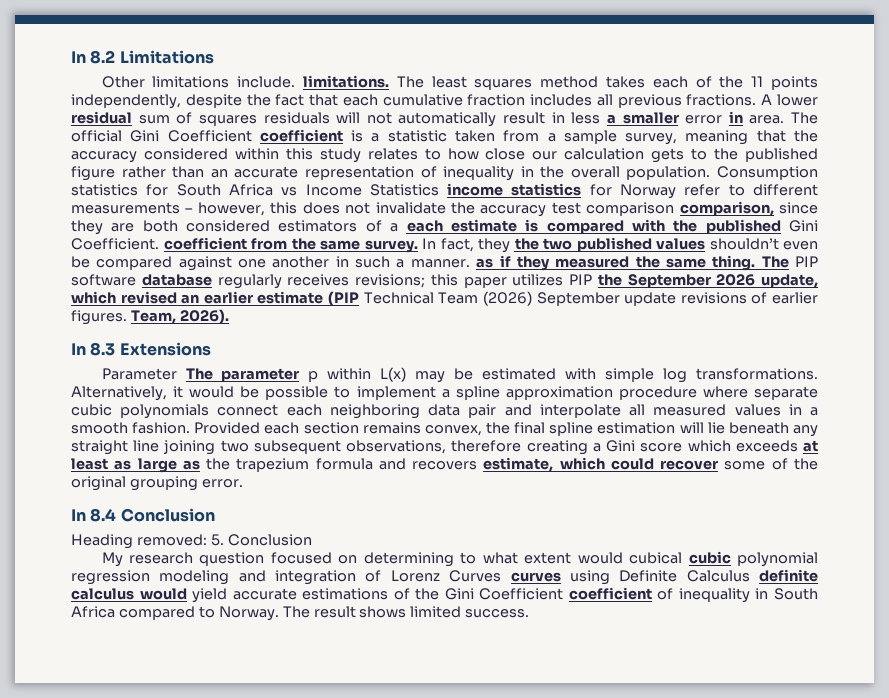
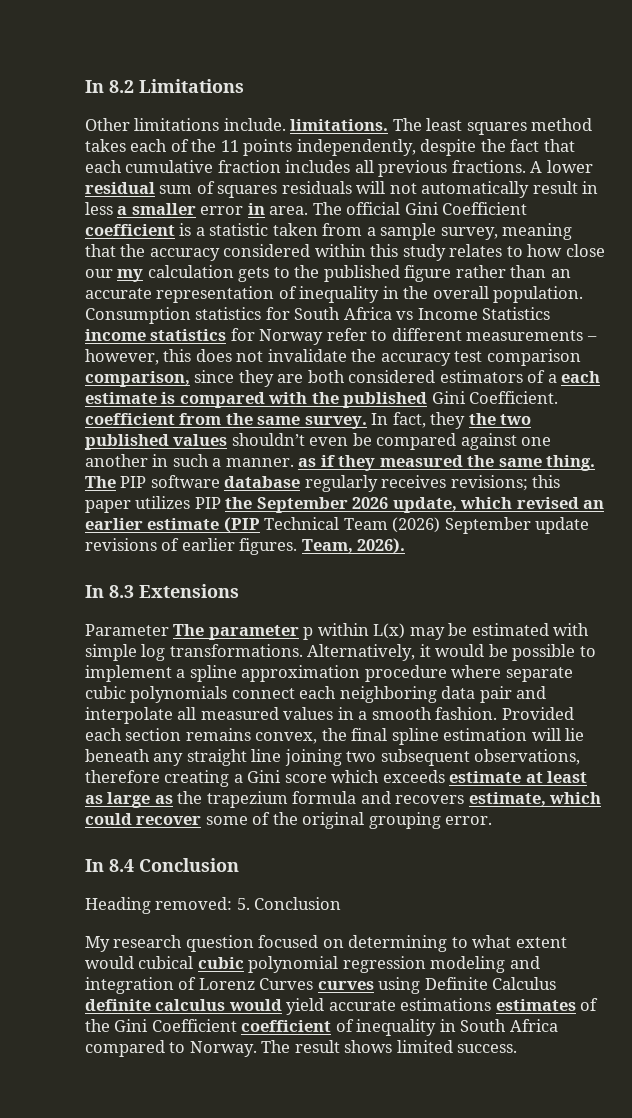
(558, 155) none -> [117,269,144,282] my
(798, 446) none -> [449,771,522,783] estimate
(389, 594) none -> [495,999,576,1011] estimates

